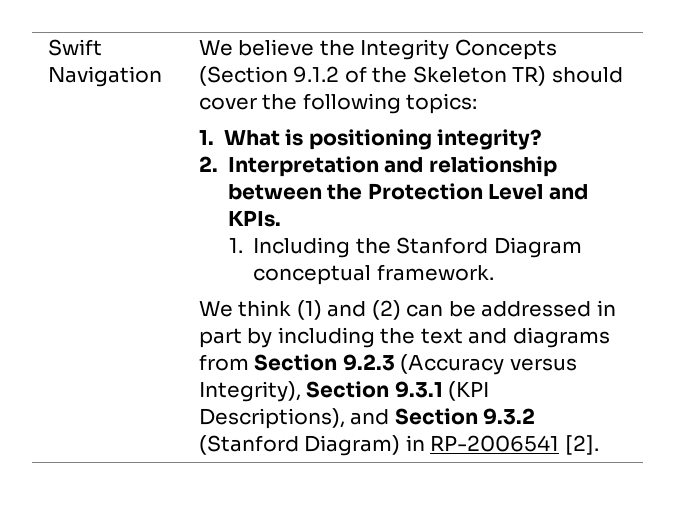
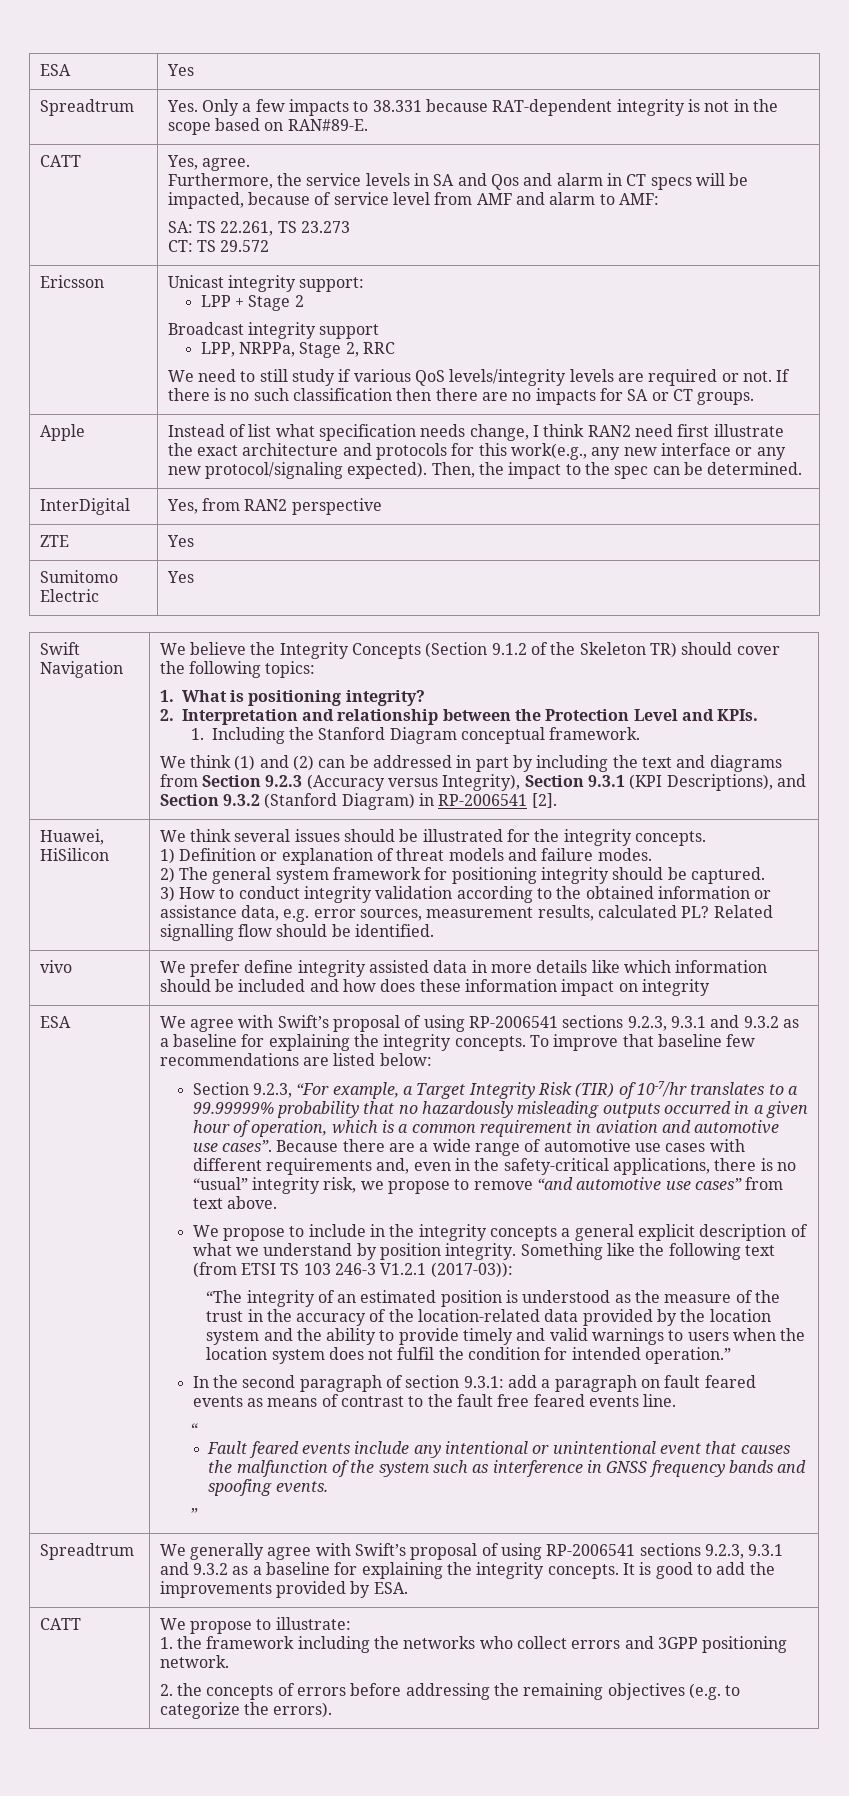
(47, 47) none -> [39,64,71,76] [166,64,194,76] [39,99,134,116] [166,99,778,116] [167,118,368,135] [39,155,81,167] [166,155,251,171] [167,173,749,190] [167,192,659,209] [167,221,351,236] [167,240,270,252] [39,275,104,288] [167,275,365,292] [200,295,304,311] [167,322,380,339] [200,342,396,358] [167,369,791,386] [167,388,755,405] [39,424,85,441] [167,424,784,441] [167,443,786,460] [167,462,803,479] [39,498,130,515] [166,498,382,515] [39,535,69,547] [166,535,194,547] [39,570,118,583] [39,589,99,602] [166,571,194,583] ESA | Yes // Spreadtrum | Yes. Only a few impacts to 38.331 because RAT-dependent integrity is not in the scope based on RAN#89-E. // CATT | Yes, agree. // Furthermore, the service levels in SA and Qos and alarm in CT specs will be impacted, because of service level from AMF and alarm to AMF: // SA: TS 22.261, TS 23.273 // CT: TS 29.572 // Ericsson | Unicast integrity support: // LPP + Stage 2 // Broadcast integrity support // LPP, NRPPa, Stage 2, RRC // We need to still study if various QoS levels/integrity levels are required or not. If there is no such classification then there are no impacts for SA or CT groups. // Apple | Instead of list what specification needs change, I think RAN2 need first illustrate the exact architecture and protocols for this work(e.g., any new interface or any new protocol/signaling expected). Then, the impact to the spec can be determined. // InterDigital | Yes, from RAN2 perspective // ZTE | Yes // Sumitomo Electric | Yes //
(599, 445) none -> [39,829,104,845] [39,848,109,861] [159,829,706,846] [159,848,652,865] [159,867,765,884] [159,886,772,903] [159,905,773,922] [159,924,435,941] [39,960,72,973] [159,960,768,977] [159,979,710,996] [39,1016,71,1028] [159,1015,799,1032] [159,1034,756,1051] [159,1053,432,1066] [192,1081,798,1099] [192,1101,809,1118] [192,1120,780,1137] [192,1139,745,1156] [192,1158,797,1175] [192,1177,784,1194] [192,1196,278,1209] [192,1224,808,1241] [192,1243,776,1260] [192,1262,513,1278] [206,1290,781,1307] [206,1309,771,1326] [206,1328,806,1345] [206,1347,732,1364] [192,1375,756,1392] [192,1394,677,1407] [190,1423,198,1435] [207,1441,790,1458] [208,1460,807,1477] [208,1479,328,1496] [190,1508,198,1520] [39,1543,134,1560] [159,1543,784,1560] [159,1562,775,1579] [159,1581,408,1598] [39,1618,81,1630] [159,1617,351,1634] [159,1636,788,1653] [159,1655,229,1668] [159,1683,741,1700] [159,1702,333,1719] // Huawei, HiSilicon | We think several issues should be illustrated for the integrity concepts. // 1) Definition or explanation of threat models and failure modes. // 2) The general system framework for positioning integrity should be captured. // 3) How to conduct integrity validation according to the obtained information or assistance data, e.g. error sources, measurement results, calculated PL? Related signalling flow should be identified. // vivo | We prefer define integrity assisted data in more details like which information should be included and how does these information impact on integrity // ESA | We agree with Swift’s proposal of using RP-2006541 sections 9.2.3, 9.3.1 and 9.3.2 as a baseline for explaining the integrity concepts. To improve that baseline few recommendations are listed below: // Section 9.2.3, “For example, a Target Integrity Risk (TIR) of 10-7/hr translates to a 99.99999% probability that no hazardously misleading outputs occurred in a given hour of operation, which is a common requirement in aviation and automotive use cases”. Because there are a wide range of automotive use cases with different requirements and, even in the safety-critical applications, there is no “usual” integrity risk, we propose to remove “and automotive use cases” from text above. // We propose to include in the integrity concepts a general explicit description of what we understand by position integrity. Something like the following text (from ETSI TS 103 246-3 V1.2.1 (2017-03)): // “The integrity of an estimated position is understood as the measure of the trust in the accuracy of the location-related data provided by the location system and the ability to provide timely and valid warnings to users when the location system does not fulfil the condition for intended operation.” // In the second paragraph of section 9.3.1: add a paragraph on fault feared events as means of contrast to the fault free feared events line. // “ // Fault feared events include any intentional or unintentional event that causes the malfunction of the system such as interference in GNSS frequency bands and spoofing events. // ” // Spreadtrum | We generally agree with Swift’s proposal of using RP-2006541 sections 9.2.3, 9.3.1 and 9.3.2 as a baseline for explaining the integrity concepts. It is good to add the improvements provided by ESA. // CATT | We propose to illustrate: // 1. the framework including the networks who collect errors and 3GPP positioning network. // 2. the concepts of errors before addressing the remaining objectives (e.g. to categorize the errors).

